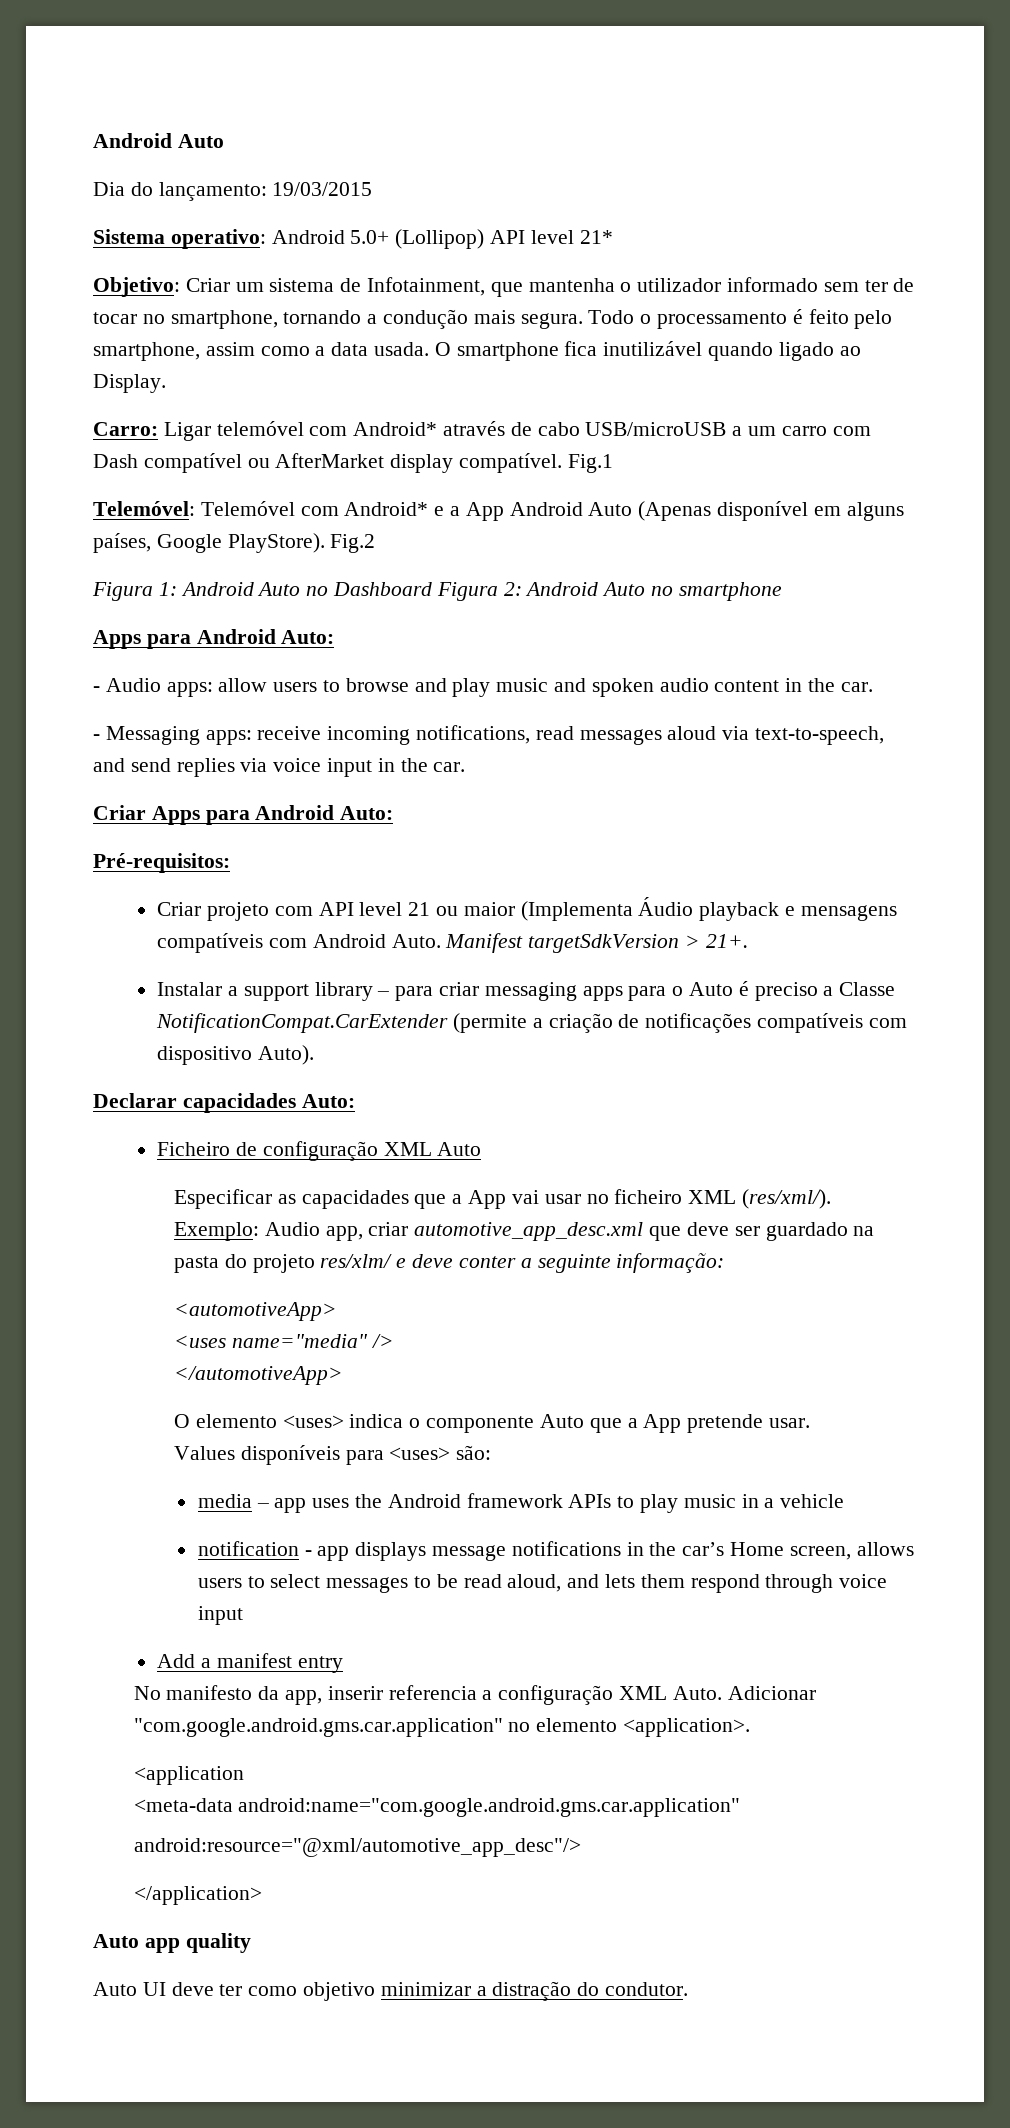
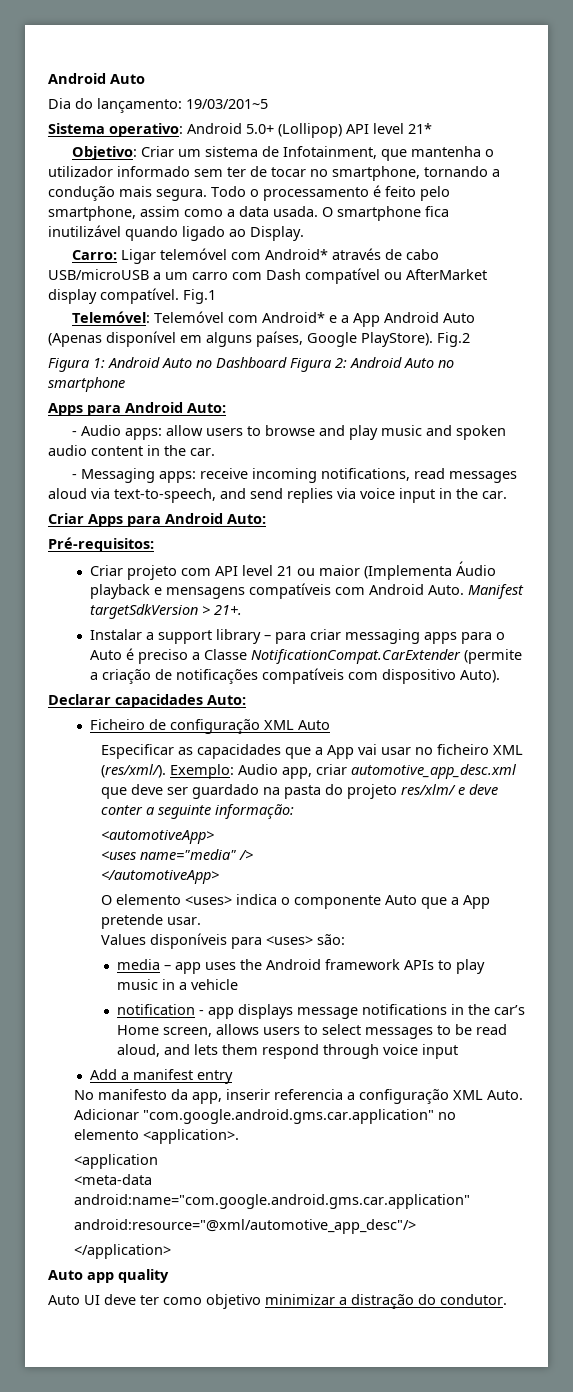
[272,182,373,196] 19/03/2015 -> [186,99,268,109] 19/03/201~5

